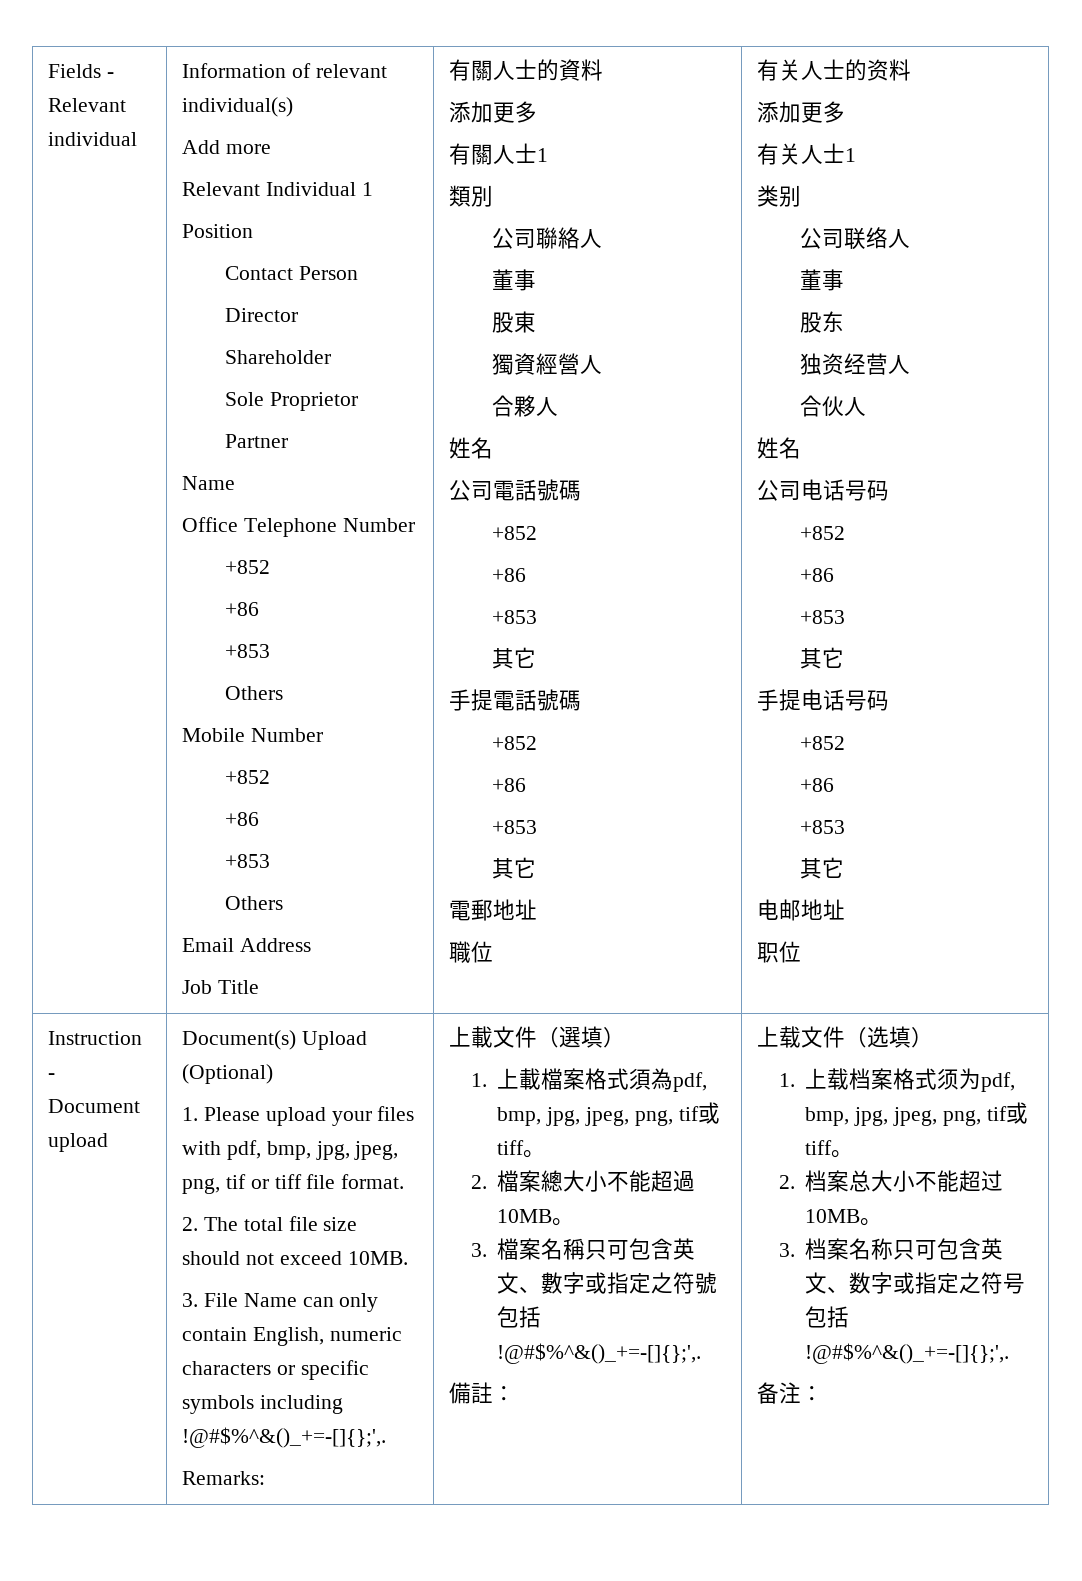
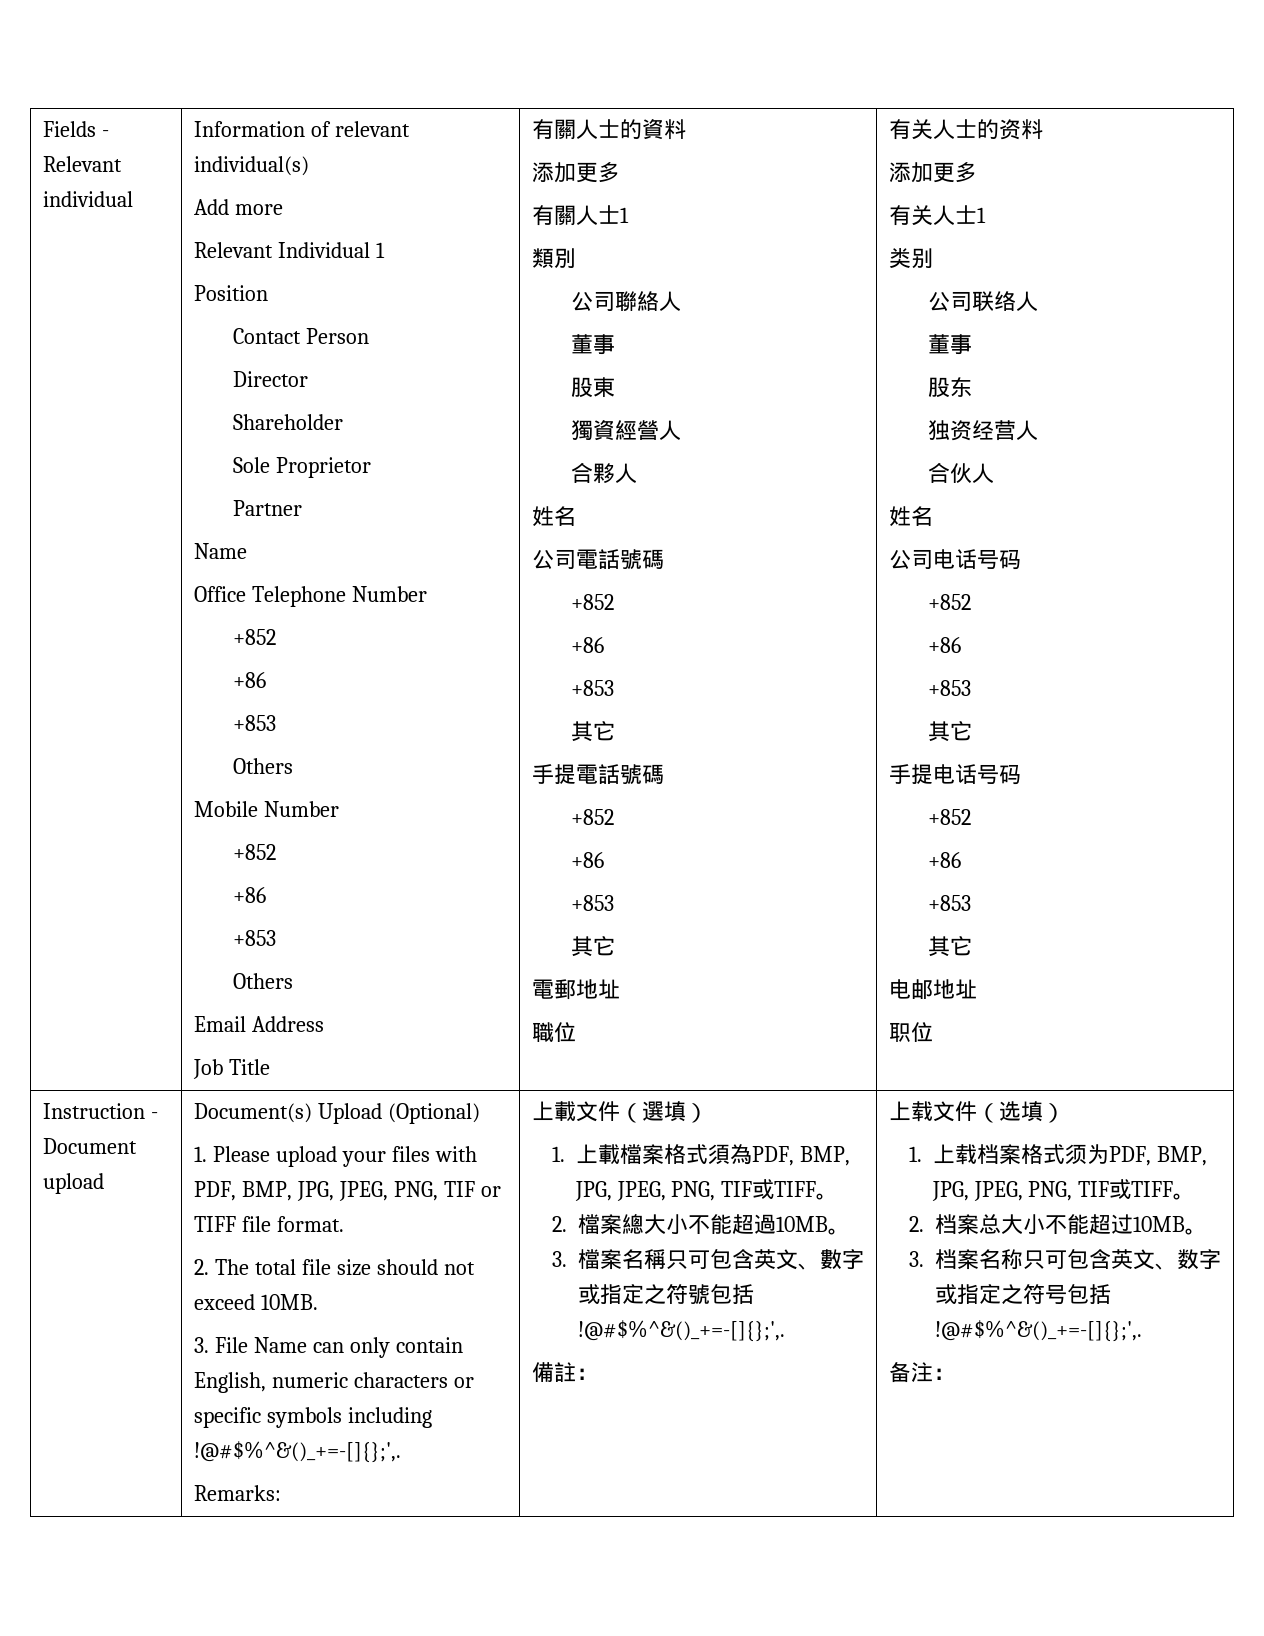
[226,1140,399,1160] [182,1174,302,1194] pdf, bmp, jpg, jpeg, png, tif or tiff -> [193,1181,501,1201] [193,1216,236,1232] PDF, BMP, JPG, JPEG, PNG, TIF or TIFF
[673,1072,708,1092] [497,1102,720,1126] [497,1140,525,1155] pdf, bmp, jpg, jpeg, png, tif或tiff -> [751,1146,850,1166] [574,1179,817,1201] PDF, BMP, JPG, JPEG, PNG, TIF或TIFF
[981,1072,1016,1092] [805,1102,1028,1126] [805,1140,833,1155] pdf, bmp, jpg, jpeg, png, tif或tiff -> [1108,1146,1207,1166] [931,1179,1174,1201] PDF, BMP, JPG, JPEG, PNG, TIF或TIFF

